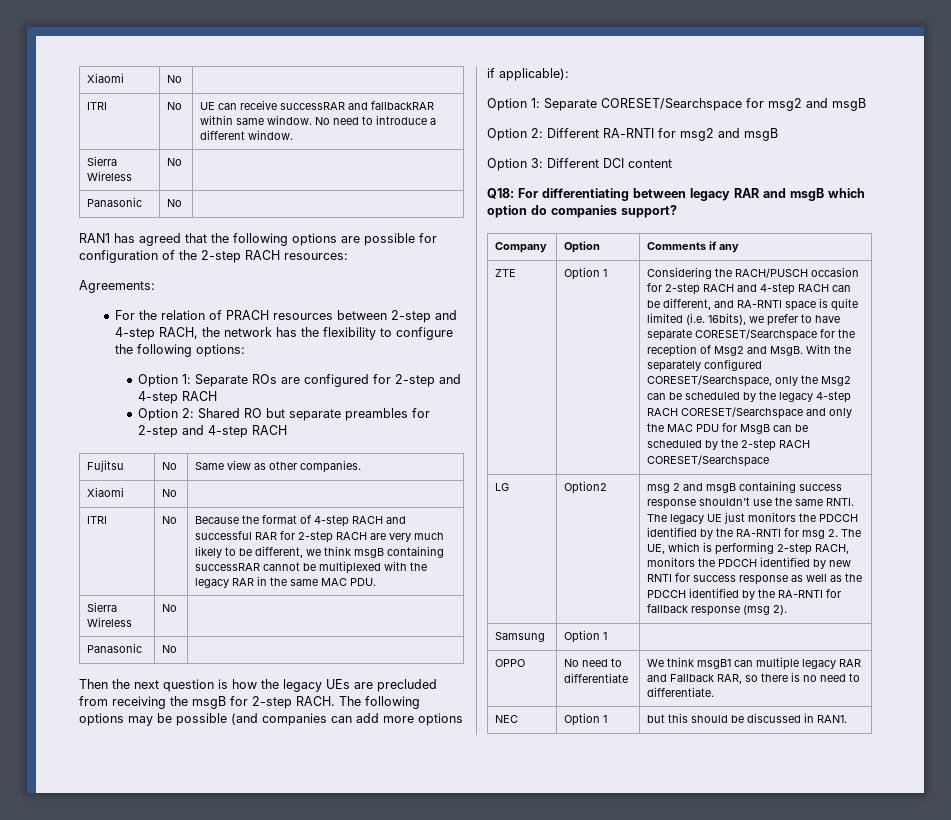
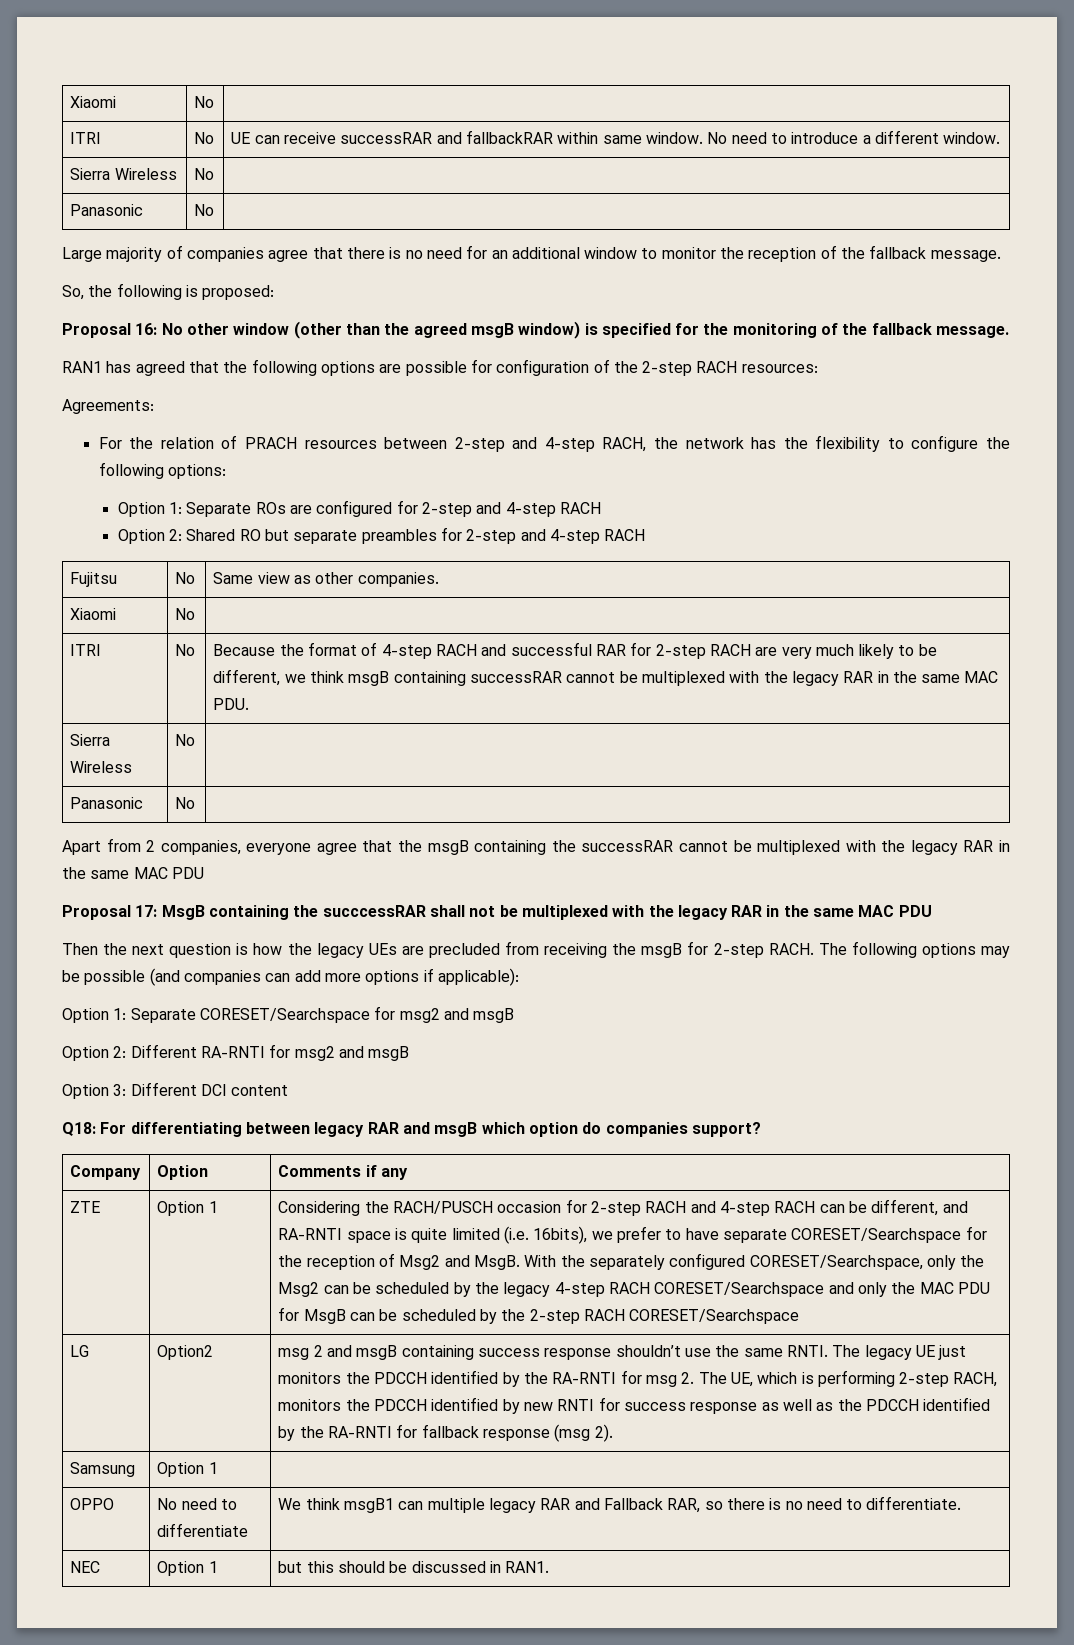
(183, 203) none -> [62,245,1001,262] [62,283,275,300] [62,321,1010,339] // Large majority of companies agree that there is no need for an additional window to monitor the reception of the fallback message. // So, the following is proposed: // Proposal 16: No other window (other than the agreed msgB window) is specified for the monitoring of the fallback message.
(178, 649) none -> [62,838,1010,855] [62,867,204,879] [62,905,932,920] // Apart from 2 companies, everyone agree that the msgB containing the successRAR cannot be multiplexed with the legacy RAR in the same MAC PDU // Proposal 17: MsgB containing the succcessRAR shall not be multiplexed with the legacy RAR in the same MAC PDU

